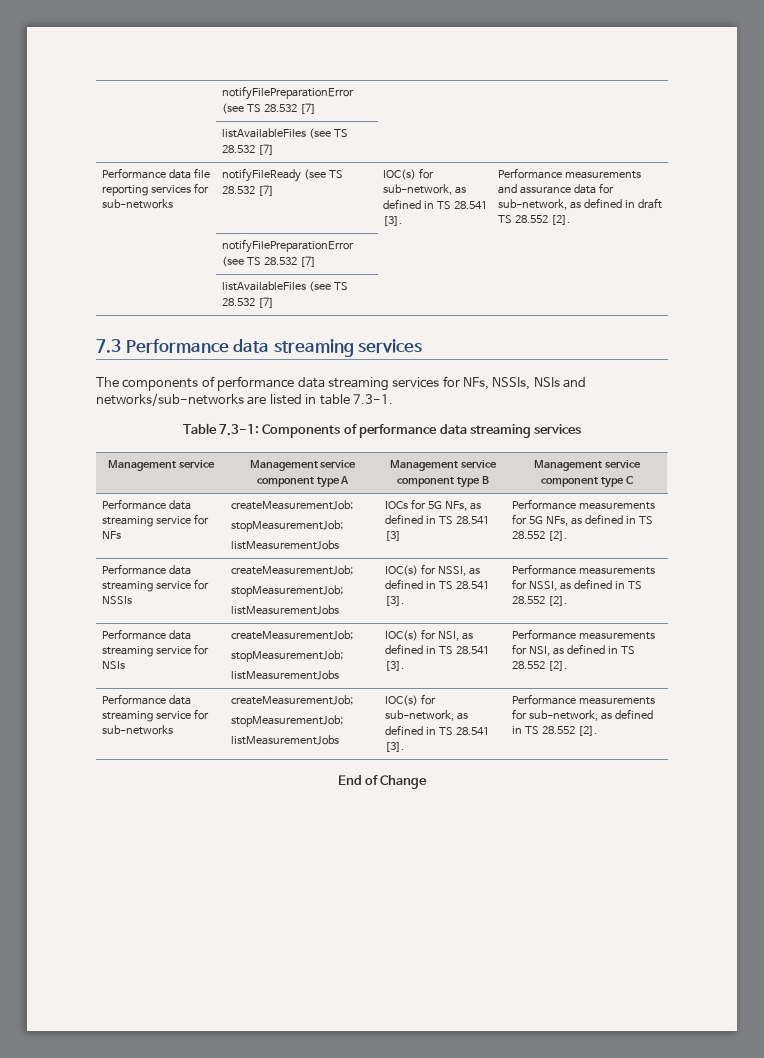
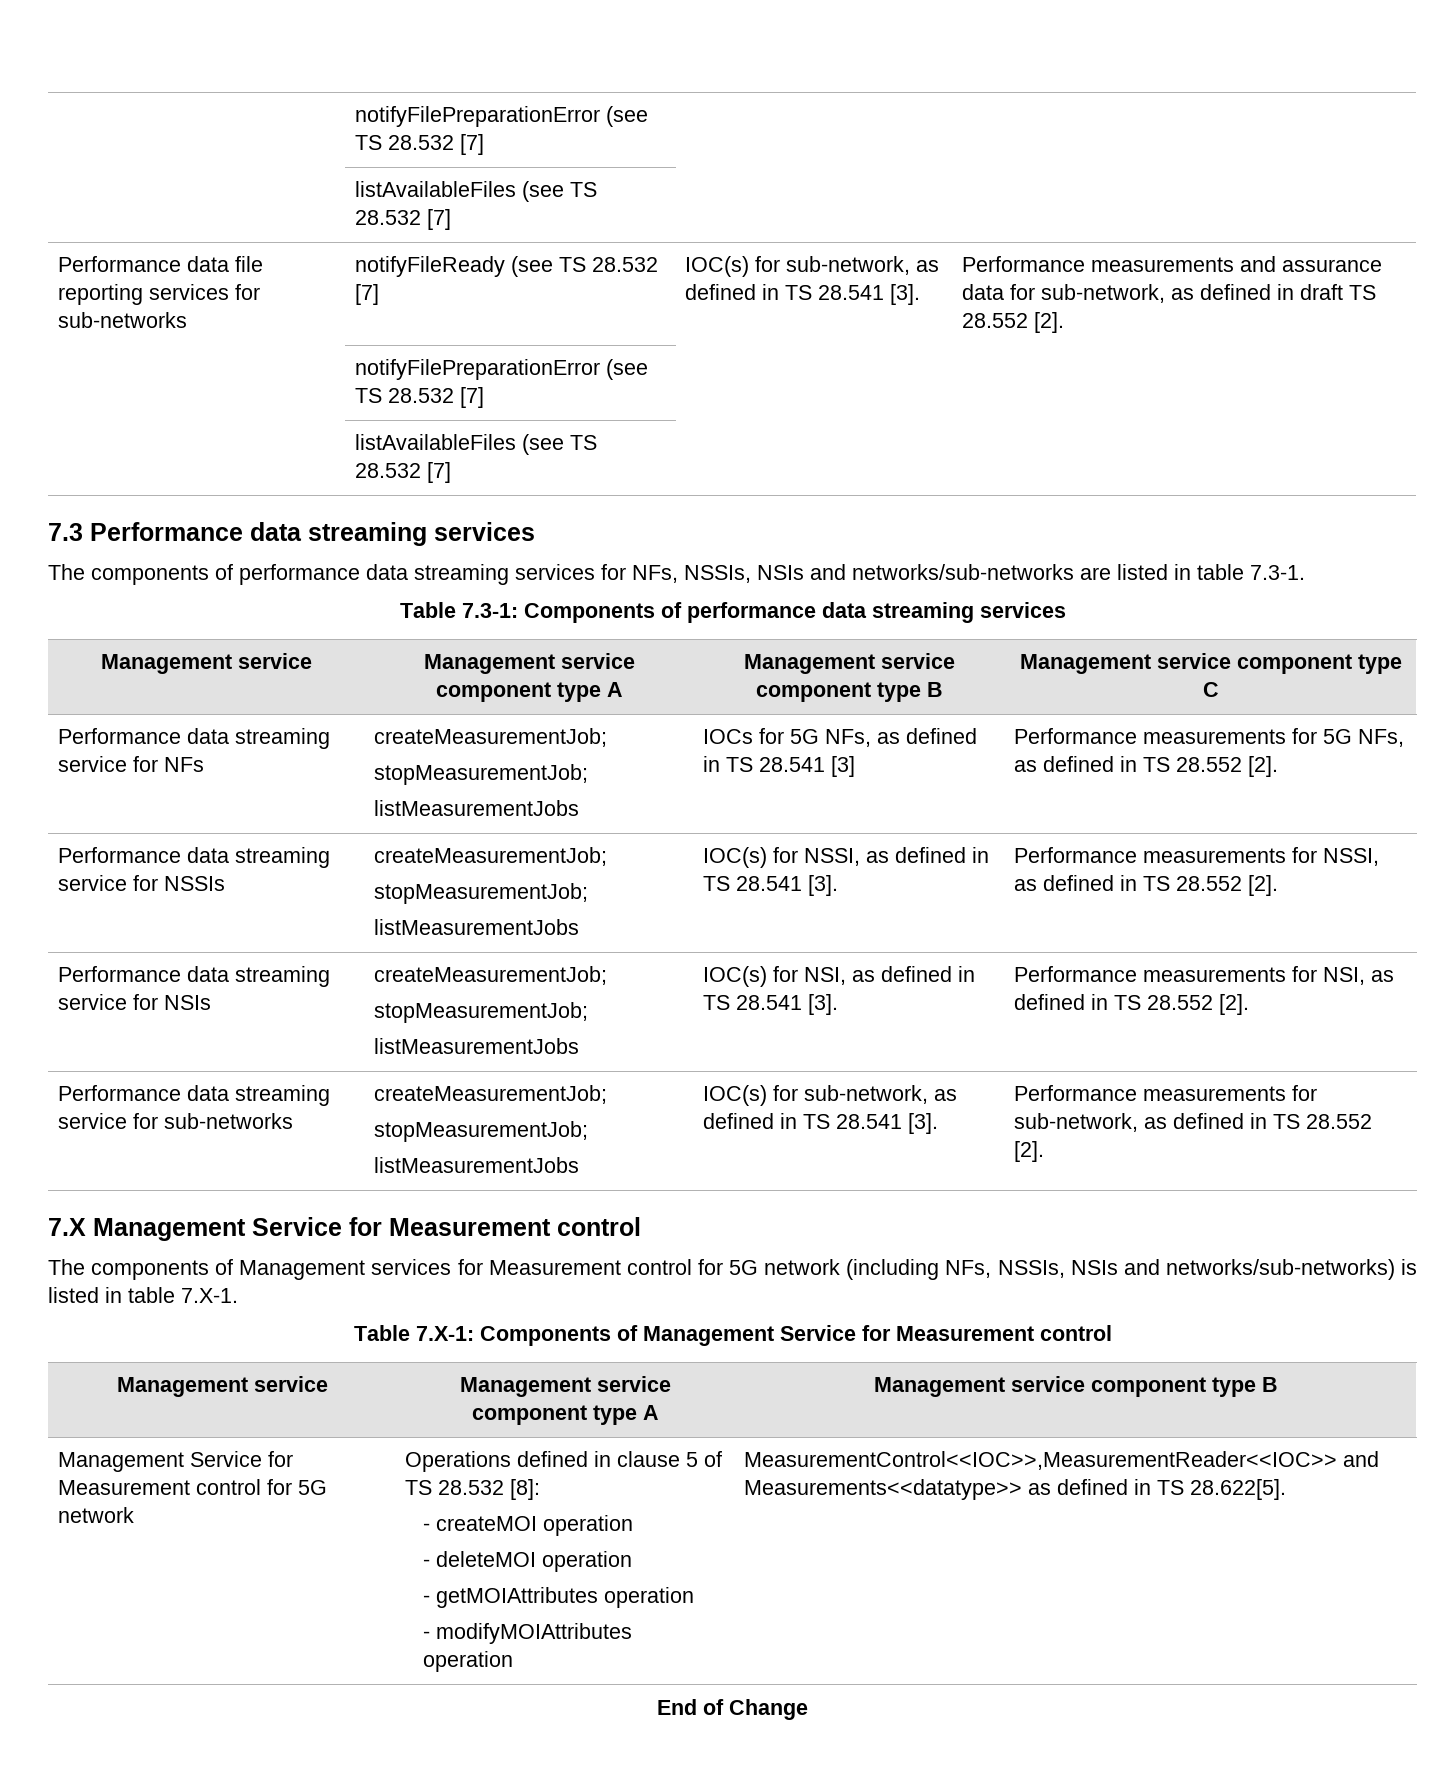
(597, 731) none -> [48,1217,641,1241] [48,1259,1417,1280] [48,1287,238,1303] [353,1325,1112,1346] [116,1376,328,1397] [459,1376,671,1397] [471,1405,659,1425] [873,1376,1278,1397] [58,1451,294,1472] [58,1479,328,1495] [58,1507,135,1523] [405,1451,723,1472] [405,1479,541,1500] [423,1515,634,1536] [423,1551,633,1572] [423,1587,695,1608] [423,1623,633,1644] [423,1651,514,1672] [744,1451,1380,1470] [744,1479,1287,1500] // 7.X Management Service for Measurement control // The components of Management services for Measurement control for 5G network (including NFs, NSSIs, NSIs and networks/sub-networks) is listed in table 7.X-1. // Table 7.X-1: Components of Management Service for Measurement control // Management service | Management service component type A | Management service component type B // Management Service for Measurement control for 5G network | Operations defined in clause 5 of TS 28.532 [8]: // - createMOI operation // - deleteMOI operation // - getMOIAttributes operation // - modifyMOIAttributes operation | MeasurementControl<<IOC>>,MeasurementReader<<IOC>> and Measurements<<datatype>> as defined in TS 28.622[5].

